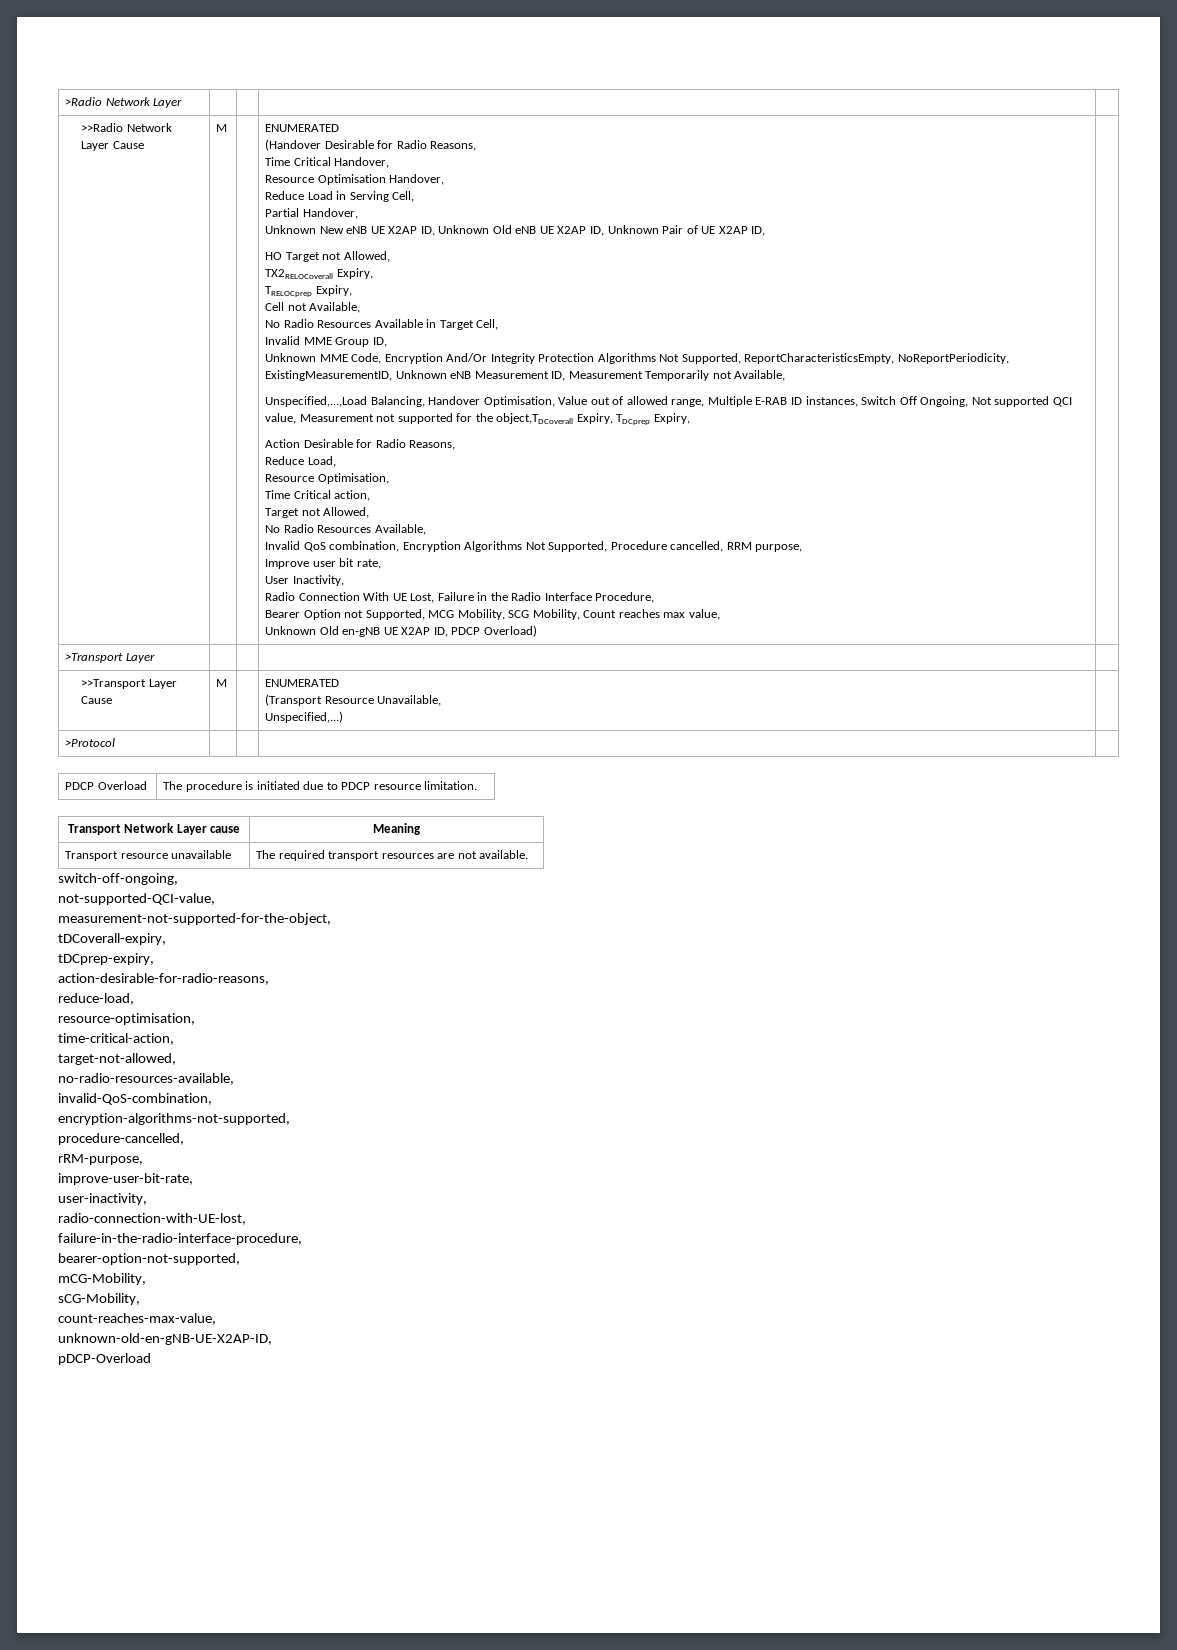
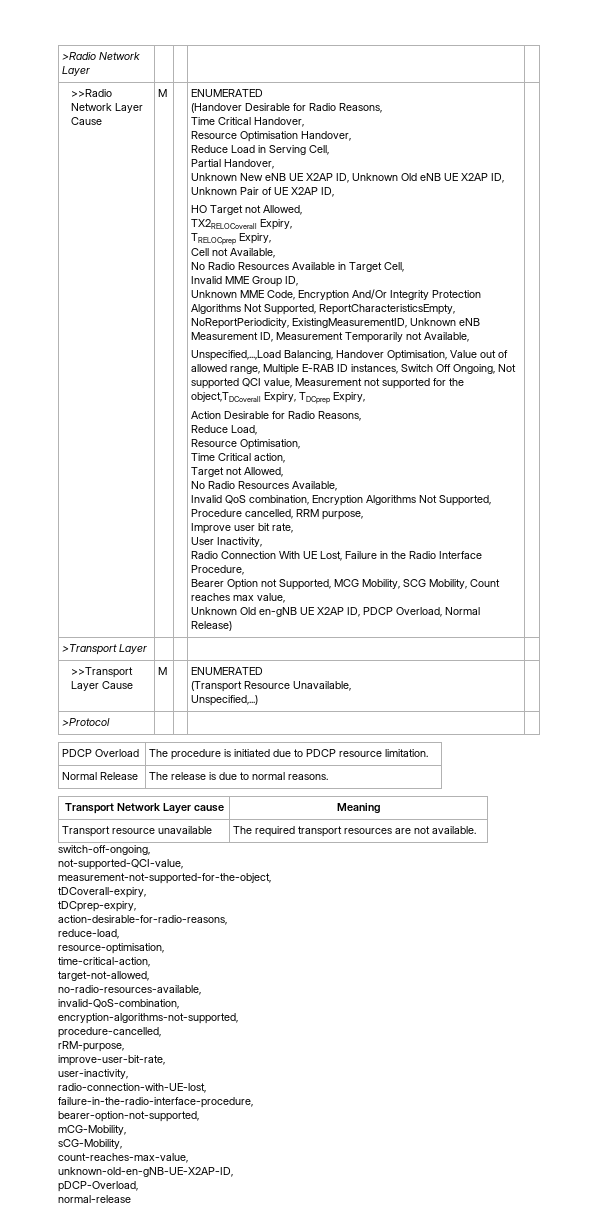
[483,625,537,637] Overload) -> [396,607,481,617] [191,621,233,631] Overload, Normal Release)
(478, 785) none -> [62,772,139,780] [149,772,329,780] // Normal Release | The release is due to normal reasons.
[58,1353,151,1365] pDCP-Overload -> [58,1181,138,1192] [58,1195,131,1203] pDCP-Overload, // normal-release

